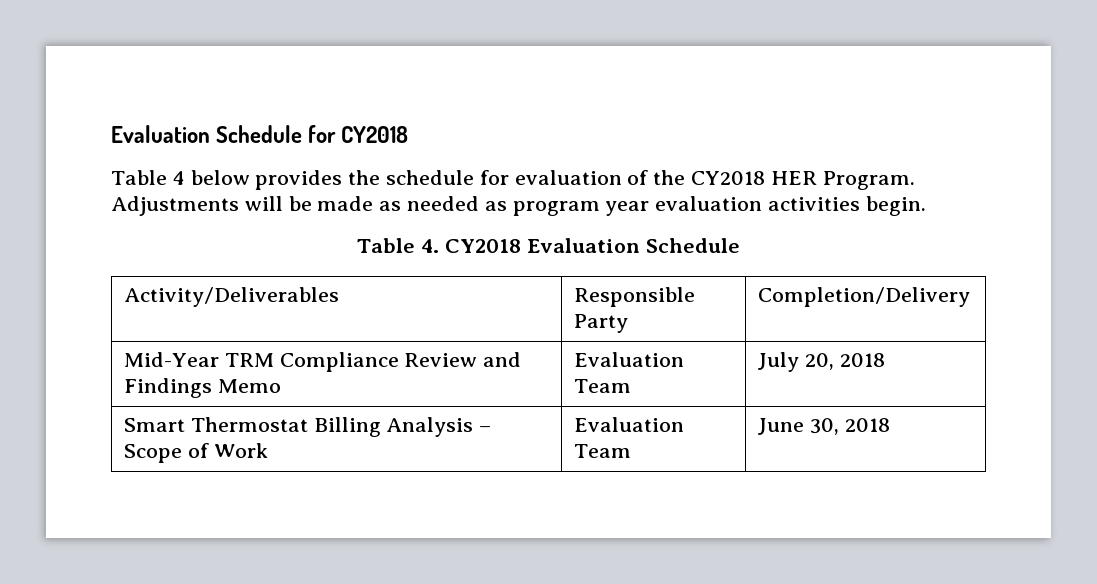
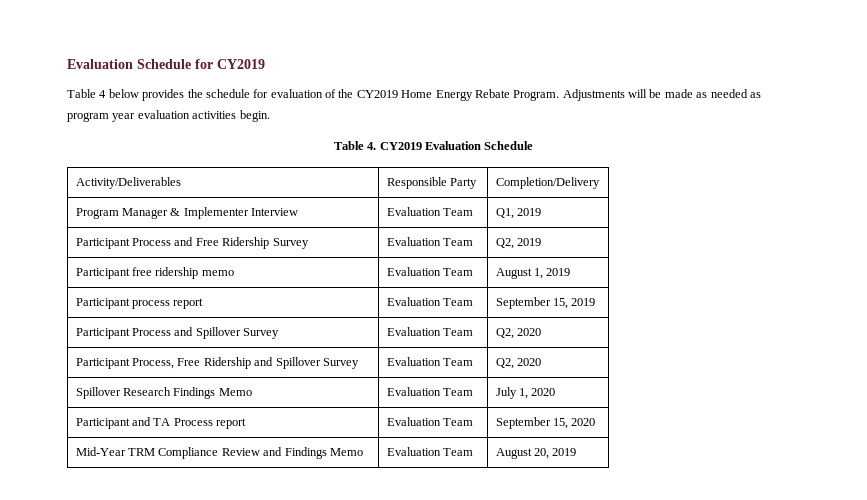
[341,126,409,143] CY2018 -> [217,59,265,69] CY2019
[691,171,817,185] CY2018 HER -> [356,89,510,101] CY2019 Home Energy Rebate
[444,239,521,253] CY2018 -> [379,142,422,150] CY2019
(971, 297) none -> [75,207,299,219] [386,207,474,216] [495,208,542,219] [75,237,309,249] [386,237,474,246] [495,238,542,249] [75,267,234,279] [386,267,474,276] [495,268,571,279] [75,298,204,309] [386,297,474,306] [495,297,596,309] [75,327,280,339] [386,327,474,336] [495,328,542,339] [75,357,359,369] [386,357,474,366] [495,358,542,369] [75,387,252,399] [386,387,474,396] [495,387,556,399] [75,417,247,429] [386,417,474,426] [495,417,596,429] // Program Manager & Implementer Interview | Evaluation Team | Q1, 2019 // Participant Process and Free Ridership Survey | Evaluation Team | Q2, 2019 // Participant free ridership memo | Evaluation Team | August 1, 2019 // Participant process report | Evaluation Team | September 15, 2019 // Participant Process and Spillover Survey | Evaluation Team | Q2, 2020 // Participant Process, Free Ridership and Spillover Survey | Evaluation Team | Q2, 2020 // Spillover Research Findings Memo | Evaluation Team | July 1, 2020 // Participant and TA Process report | Evaluation Team | September 15, 2020
[758,352,885,372] [124,417,492,437] [124,443,268,463] [574,417,685,432] [574,444,632,458] [758,418,890,435] July 20, 2018 // Smart Thermostat Billing Analysis – Scope of Work | Evaluation Team | June 30, 2018 -> [495,448,577,459] August 20, 2019

